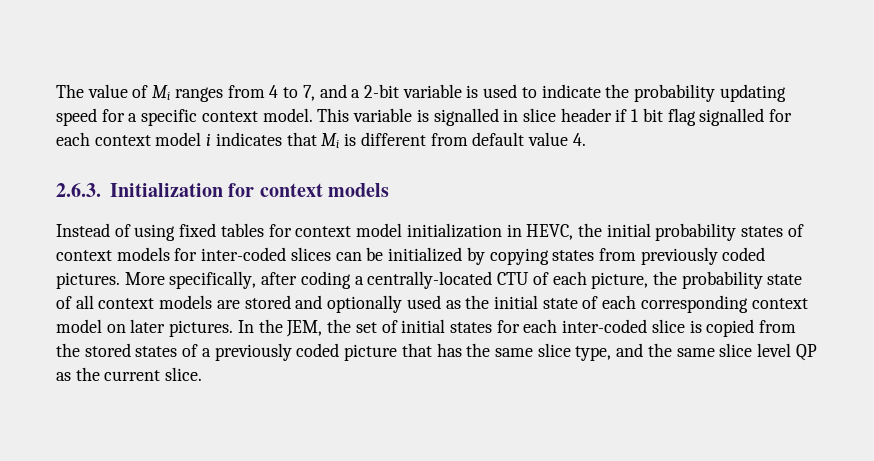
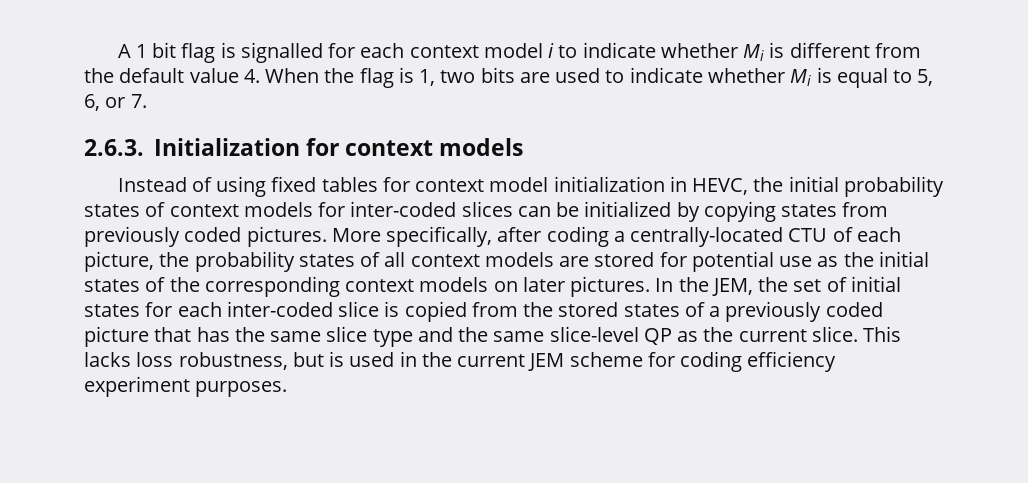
[56,84,786,102] [56,108,628,126] The value of Mi ranges from 4 to 7, and a 2-bit variable is used to indicate the probability updating speed for a specific context model. This variable is signalled in slice header if -> [117,44,131,58] A
(696, 117) none -> [220,42,236,58] is
[215,132,317,146] indicates that -> [558,42,738,58] to indicate whether
(468, 139) none -> [84,68,114,83] the
(586, 139) none -> [265,67,934,88] [84,94,147,111] When the flag is 1, two bits are used to indicate whether Mi is equal to 5, 6, or 7.
[767,274,803,285] state -> [298,254,355,267] states
[295,295,637,313] and optionally used as the initial state of each -> [659,251,929,272] [84,277,200,292] for potential use as the initial states of the
[56,319,102,333] model -> [419,277,489,292] models
[575,346,612,361] type, -> [372,329,413,347] type
[719,343,792,357] slice level -> [549,326,639,342] slice-level
(203, 374) none -> [863,326,902,342] [84,351,837,372] [84,376,288,397] This lacks loss robustness, but is used in the current JEM scheme for coding efficiency experiment purposes.

